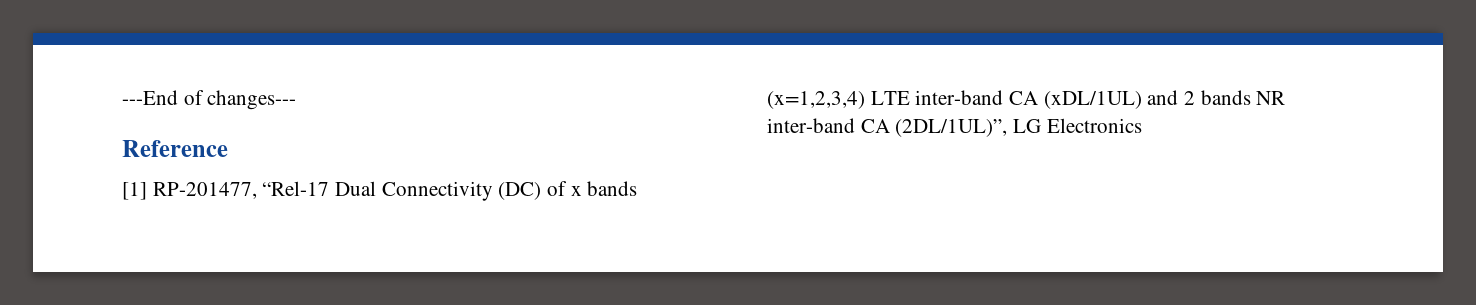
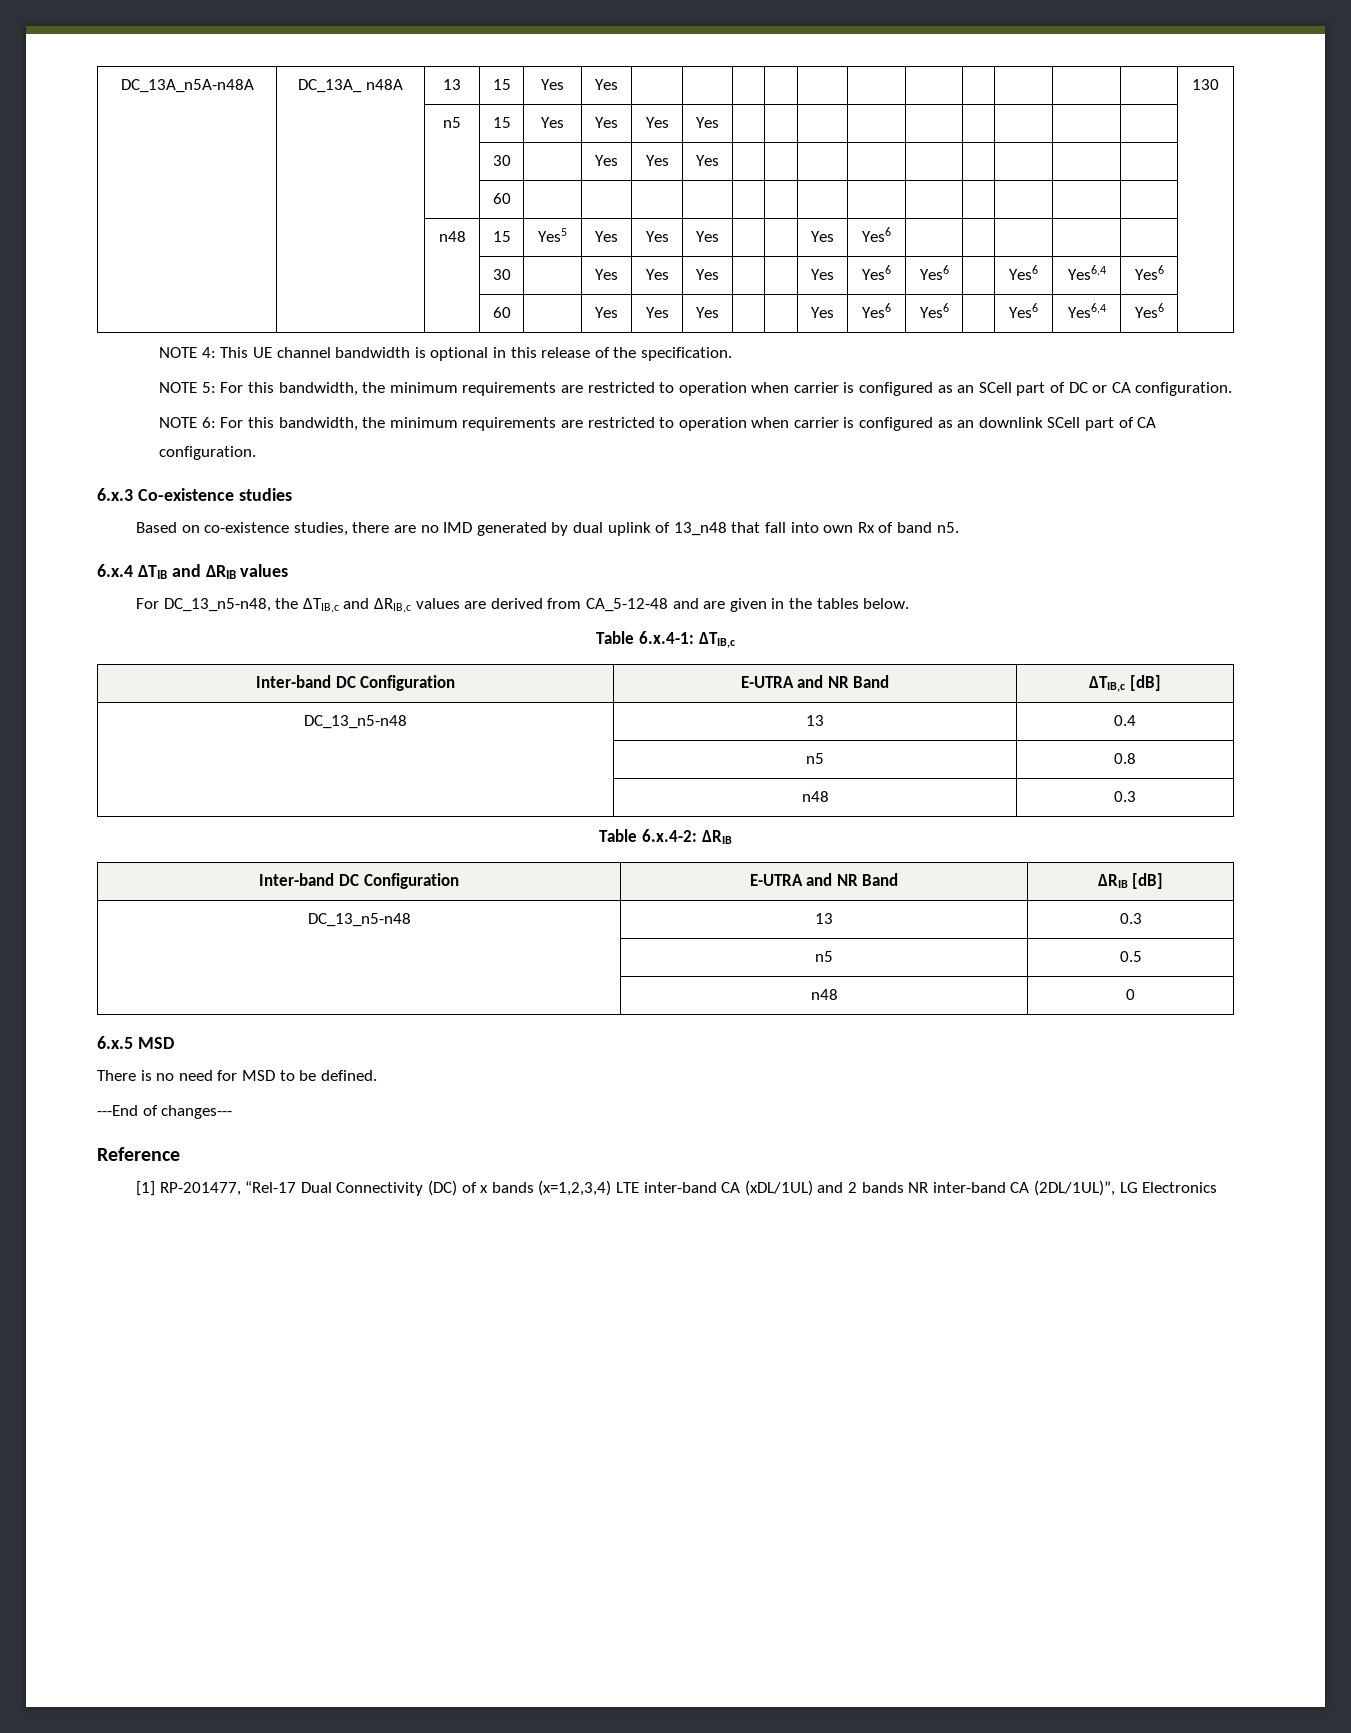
(122, 97) none -> [120,79,254,93] [298,79,403,93] [443,79,461,90] [492,79,511,90] [541,79,564,90] [595,79,618,90] [1192,79,1219,90] [443,117,461,128] [492,117,511,128] [541,117,564,128] [595,117,618,128] [645,117,669,128] [696,117,719,128] [492,155,511,166] [595,155,618,166] [645,155,669,166] [696,155,719,166] [492,193,511,204] [438,231,466,242] [492,231,511,242] [538,228,567,242] [595,231,618,242] [645,231,669,242] [696,231,719,242] [811,231,834,242] [862,227,891,242] [492,269,511,280] [595,269,618,280] [645,269,669,280] [696,269,719,280] [811,269,834,280] [862,265,891,280] [919,265,949,280] [1009,265,1038,280] [1067,265,1106,280] [1134,265,1164,280] [492,307,511,318] [595,307,618,318] [645,307,669,318] [696,307,719,318] [811,307,834,318] [862,303,891,318] [919,303,949,318] [1009,303,1038,318] [1067,303,1106,318] [1134,303,1164,318] [159,347,732,361] [159,382,1233,396] [159,417,1157,431] [159,446,257,460] [97,488,292,501] [136,522,959,536] [97,564,289,579] [136,598,910,613] [596,631,735,648] [255,675,456,691] [740,675,890,688] [1089,675,1161,692] [304,715,407,729] [806,715,824,726] [1114,715,1136,726] [806,753,824,764] [1114,753,1136,764] [801,791,829,802] [1114,791,1136,802] [599,829,732,844] [259,873,459,889] [749,873,899,886] [1097,873,1164,889] [307,913,411,927] [815,913,833,924] [1119,913,1142,924] [815,951,833,962] [1119,951,1142,962] [810,989,838,1000] [1126,989,1135,1000] [97,1036,174,1049] [97,1070,377,1081] DC_13A_n5A-n48A | DC_13A_ n48A | 13 | 15 | Yes | Yes | | | | | | | | | | | | 130 // | | n5 | 15 | Yes | Yes | Yes | Yes | | | | | | | | | | // | | | 30 | | Yes | Yes | Yes | | | | | | | | | | // | | | 60 | | | | | | | | | | | | | | // | | n48 | 15 | Yes5 | Yes | Yes | Yes | | | Yes | Yes6 | | | | | | // | | | 30 | | Yes | Yes | Yes | | | Yes | Yes6 | Yes6 | | Yes6 | Yes6,4 | Yes6 | // | | | 60 | | Yes | Yes | Yes | | | Yes | Yes6 | Yes6 | | Yes6 | Yes6,4 | Yes6 | // NOTE 4: This UE channel bandwidth is optional in this release of the specification. // NOTE 5: For this bandwidth, the minimum requirements are restricted to operation when carrier is configured as an SCell part of DC or CA configuration. // NOTE 6: For this bandwidth, the minimum requirements are restricted to operation when carrier is configured as an downlink SCell part of CA configuration. // 6.x.3 Co-existence studies // Based on co-existence studies, there are no IMD generated by dual uplink of 13_n48 that fall into own Rx of band n5. // 6.x.4 ∆TIB and ∆RIB values // For DC_13_n5-n48, the ΔTIB,c and ΔRIB,c values are derived from CA_5-12-48 and are given in the tables below. // Table 6.x.4-1: ΔTIB,c // Inter-band DC Configuration | E-UTRA and NR Band | ΔTIB,c [dB] // DC_13_n5-n48 | 13 | 0.4 // | n5 | 0.8 // | n48 | 0.3 // Table 6.x.4-2: ΔRIB // Inter-band DC Configuration | E-UTRA and NR Band | ΔRIB [dB] // DC_13_n5-n48 | 13 | 0.3 // | n5 | 0.5 // | n48 | 0 // 6.x.5 MSD // There is no need for MSD to be defined. //

